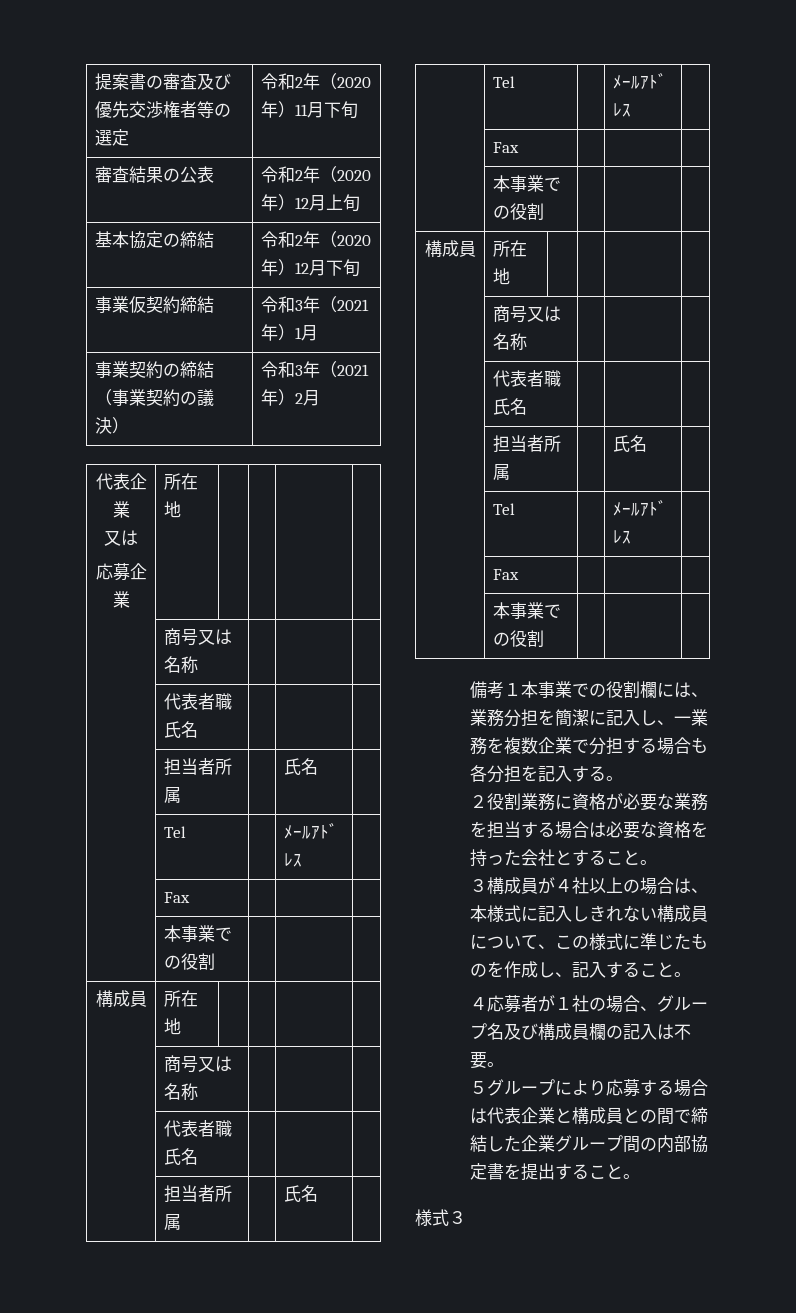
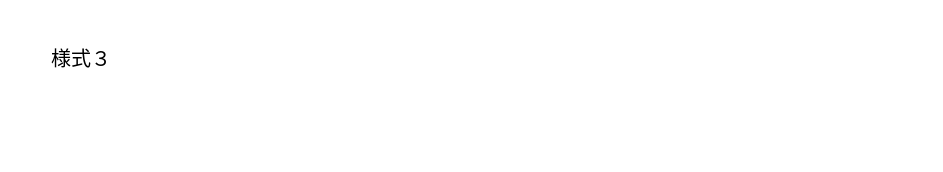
[95,73,232,91] [95,101,232,118] [95,129,130,146] [261,73,372,90] [261,101,359,119] [95,166,215,183] [261,166,372,183] [261,194,361,212] [95,231,215,249] [261,231,372,248] [261,259,361,277] [95,296,215,314] [261,296,370,313] [261,324,319,341] [95,361,215,379] [95,389,215,407] [95,417,130,434] [261,361,370,378] [261,389,321,406] [95,473,147,490] [112,501,130,518] [104,530,138,546] [95,563,147,581] [112,591,130,608] [164,473,199,490] [164,501,182,518] [164,628,233,646] [164,656,199,673] [164,693,233,710] [164,721,199,738] [164,758,233,775] [164,787,182,803] [284,758,319,775] [164,826,187,838] [284,823,339,840] [284,853,303,867] [164,892,191,903] [164,925,233,942] [164,953,216,970] [95,990,147,1007] [164,990,199,1007] [164,1018,182,1035] [164,1055,233,1073] [164,1083,199,1100] [164,1120,233,1137] [164,1148,199,1165] [164,1185,233,1202] [164,1214,182,1230] [284,1185,319,1202] [493,76,516,88] [613,73,668,90] [613,103,632,117] [493,142,520,153] [493,175,562,192] [493,203,545,220] [424,240,476,257] [493,240,528,257] [493,268,511,285] [493,305,562,323] [493,333,528,350] [493,370,562,387] [493,398,528,415] [493,435,562,452] [493,464,511,480] [613,435,648,452] [493,503,516,515] [613,500,668,517] [613,530,632,544] [493,569,520,580] [493,602,562,619] [493,630,545,647] [470,681,709,699] [470,709,709,727] [470,737,709,755] [470,765,624,783] [470,793,709,811] [470,821,709,839] [470,849,658,867] [470,877,709,895] [470,905,709,922] [470,933,709,950] [470,961,692,978] [470,995,709,1013] [470,1023,692,1040] [470,1052,505,1069] [470,1079,709,1097] [470,1107,709,1125] [470,1135,709,1153] [470,1163,641,1181] 提案書の審査及び優先交渉権者等の選定 | 令和2年（2020年）11月下旬 // 審査結果の公表 | 令和2年（2020年）12月上旬 // 基本協定の締結 | 令和2年（2020年）12月下旬 // 事業仮契約締結 | 令和3年（2021年）1月 // 事業契約の締結（事業契約の議決） | 令和3年（2021年）2月 // 代表企業 // 又は // 応募企業 | 所在地 | | | | // | 商号又は名称 | | | // | 代表者職氏名 | | | // | 担当者所属 | | 氏名 | // | Tel | | ﾒｰﾙｱﾄﾞﾚｽ | // | Fax | | | // | 本事業での役割 | | | // 構成員 | 所在地 | | | | // | 商号又は名称 | | | // | 代表者職氏名 | | | // | 担当者所属 | | 氏名 | // | Tel | | ﾒｰﾙｱﾄﾞﾚｽ | // | Fax | | | // | 本事業での役割 | | | // 構成員 | 所在地 | | | | // | 商号又は名称 | | | // | 代表者職氏名 | | | // | 担当者所属 | | 氏名 | // | Tel | | ﾒｰﾙｱﾄﾞﾚｽ | // | Fax | | | // | 本事業での役割 | | | // 備考１本事業での役割欄には、業務分担を簡潔に記入し、一業務を複数企業で分担する場合も各分担を記入する。 // ２役割業務に資格が必要な業務を担当する場合は必要な資格を持った会社とすること。 // ３構成員が４社以上の場合は、本様式に記入しきれない構成員について、この様式に準じたものを作成し、記入すること。 // ４応募者が１社の場合、グループ名及び構成員欄の記入は不要。 // ５グループにより応募する場合は代表企業と構成員との間で締結した企業グループ間の内部協定書を提出すること。 // -> (51, 58) none

